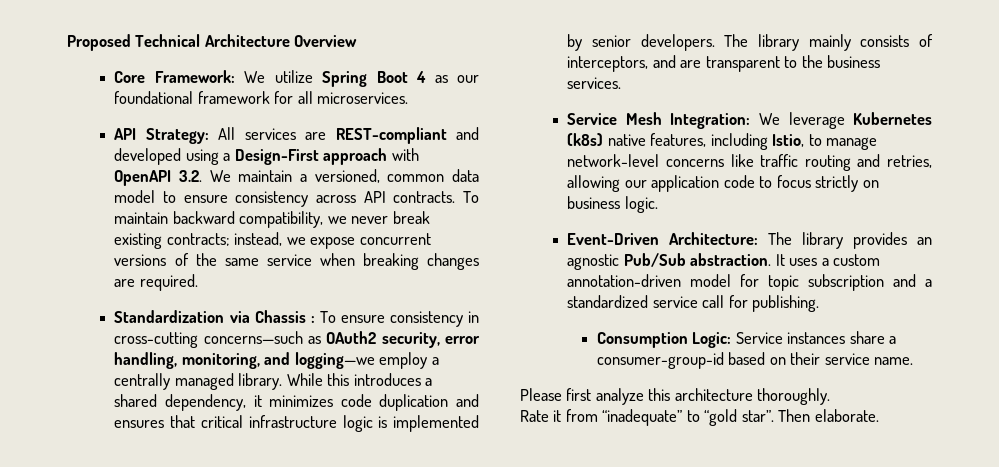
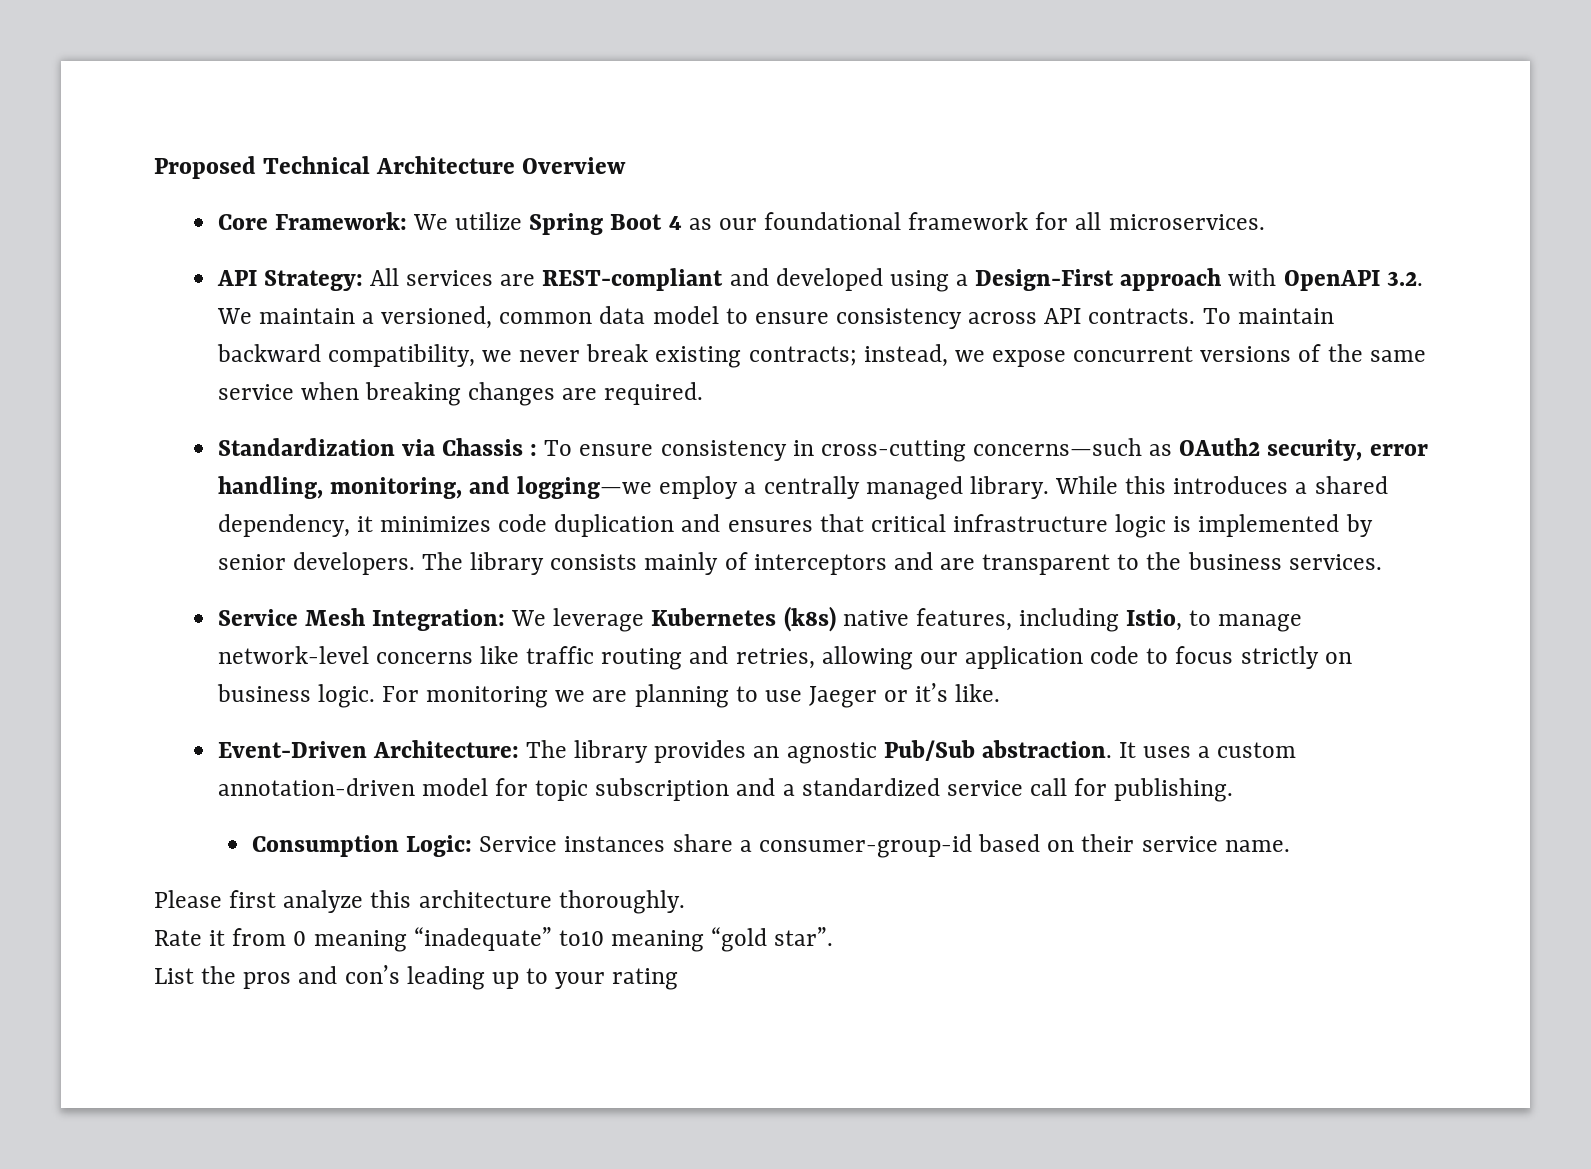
[808,34,933,51] [567,56,649,72] mainly consists of interceptors, -> [550,552,887,575] consists mainly of interceptors
(658, 204) none -> [381,683,1001,708] For monitoring we are planning to use Jaeger or it’s like.
[602,409,879,426] “inadequate” to “gold star”. Then elaborate. -> [293,927,834,952] [154,965,679,990] 0 meaning “inadequate” to10 meaning “gold star”. // List the pros and con’s leading up to your rating

